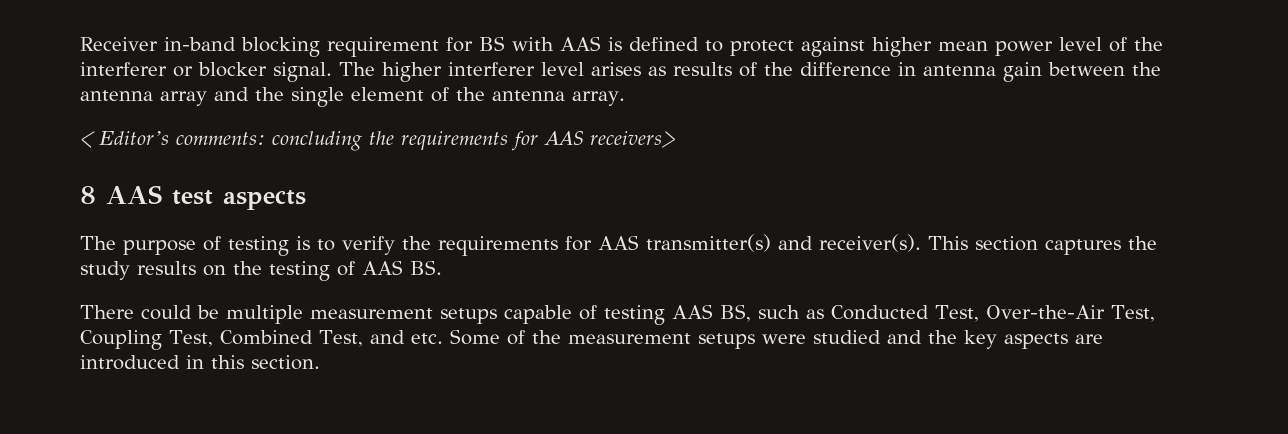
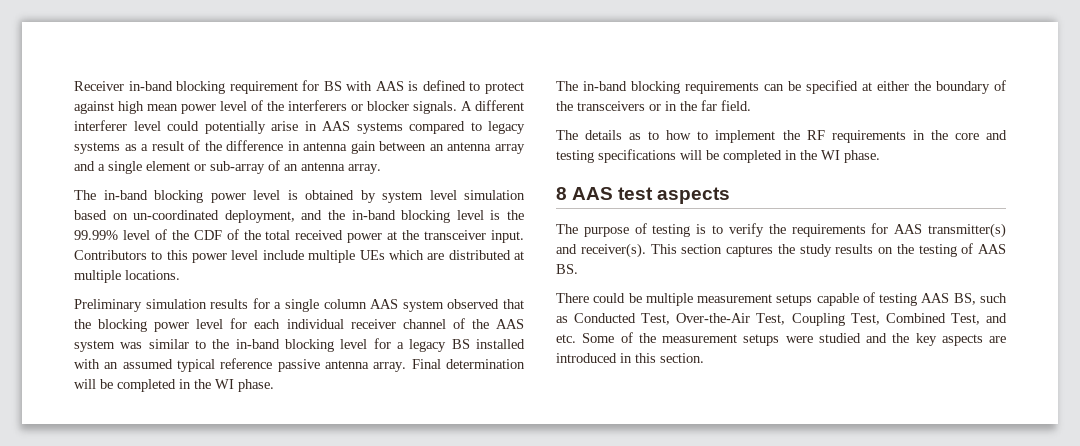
[872,37,932,57] higher -> [118,101,144,114] high
[80,62,167,76] interferer -> [288,100,347,111] interferers
[273,62,732,82] signal. The higher interferer level arises as results -> [413,100,524,114] [74,120,525,134] [74,141,184,154] signals. A different interferer level could potentially arise in AAS systems compared to legacy systems as a result
[1132,62,1161,76] the -> [429,144,444,151] an
[255,87,284,101] the -> [98,164,105,171] a
[431,87,625,106] [80,131,675,151] of the antenna array. // < Editor’s comments: concluding the requirements for AAS receivers> -> [194,160,381,174] [74,190,525,203] [74,210,525,223] [74,229,524,243] [74,250,524,263] [74,270,180,283] [74,298,524,312] [74,318,524,332] [74,338,525,352] [74,358,525,372] [74,379,274,392] [556,80,1006,94] [556,100,751,111] [556,130,1007,143] [556,149,880,163] or sub-array of an antenna array. // The in-band blocking power level is obtained by system level simulation based on un-coordinated deployment, and the in-band blocking level is the 99.99% level of the CDF of the total received power at the transceiver input. Contributors to this power level include multiple UEs which are distributed at multiple locations. // Preliminary simulation results for a single column AAS system observed that the blocking power level for each individual receiver channel of the AAS system was similar to the in-band blocking level for a legacy BS installed with an assumed typical reference passive antenna array. Final determination will be completed in the WI phase. // The in-band blocking requirements can be specified at either the boundary of the transceivers or in the far field. // The details as to how to implement the RF requirements in the core and testing specifications will be completed in the WI phase.

